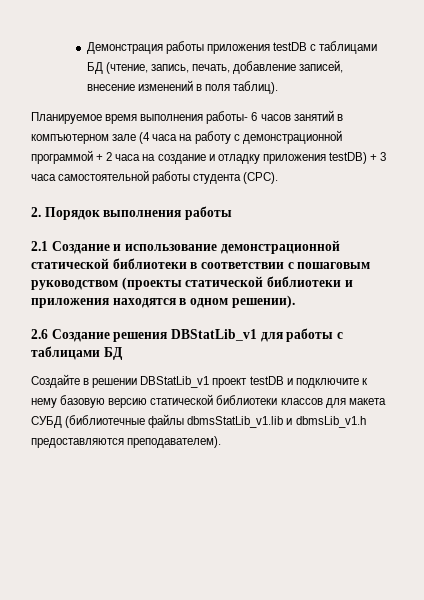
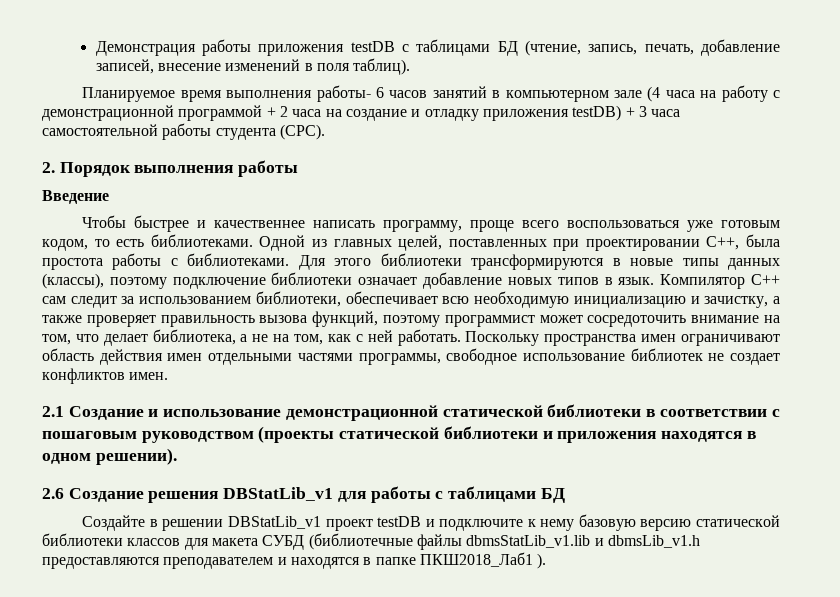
[31,134,109,144] компъютерном -> [505,90,609,102] компьютерном
(232, 213) none -> [42,190,109,204] [82,215,780,232] [42,234,781,251] [42,253,781,270] [42,272,781,289] [42,291,781,308] [42,311,780,327] [42,329,781,346] [42,348,781,365] [42,368,169,384] // Введение // Чтобы быстрее и качественнее написать программу, проще всего воспользоваться уже готовым кодом, то есть библиотеками. Одной из главных целей, поставленных при проектировании C++, была простота работы с библиотеками. Для этого библиотеки трансформируются в новые типы данных (классы), поэтому подключение библиотеки означает добавление новых типов в язык. Компилятор C++ сам следит за использованием библиотеки, обеспечивает всю необходимую инициализацию и зачистку, а также проверяет правильность вызова функций, поэтому программист может сосредоточить внимание на том, что делает библиотека, а не на том, как с ней работать. Поскольку пространства имен ограничивают область действия имен отдельными частями программы, свободное использование библиотек не создает конфликтов имен.
[127,436,222,448] преподавателем). -> [163,552,547,569] преподавателем и находятся в папке ПКШ2018_Лаб1 ).

